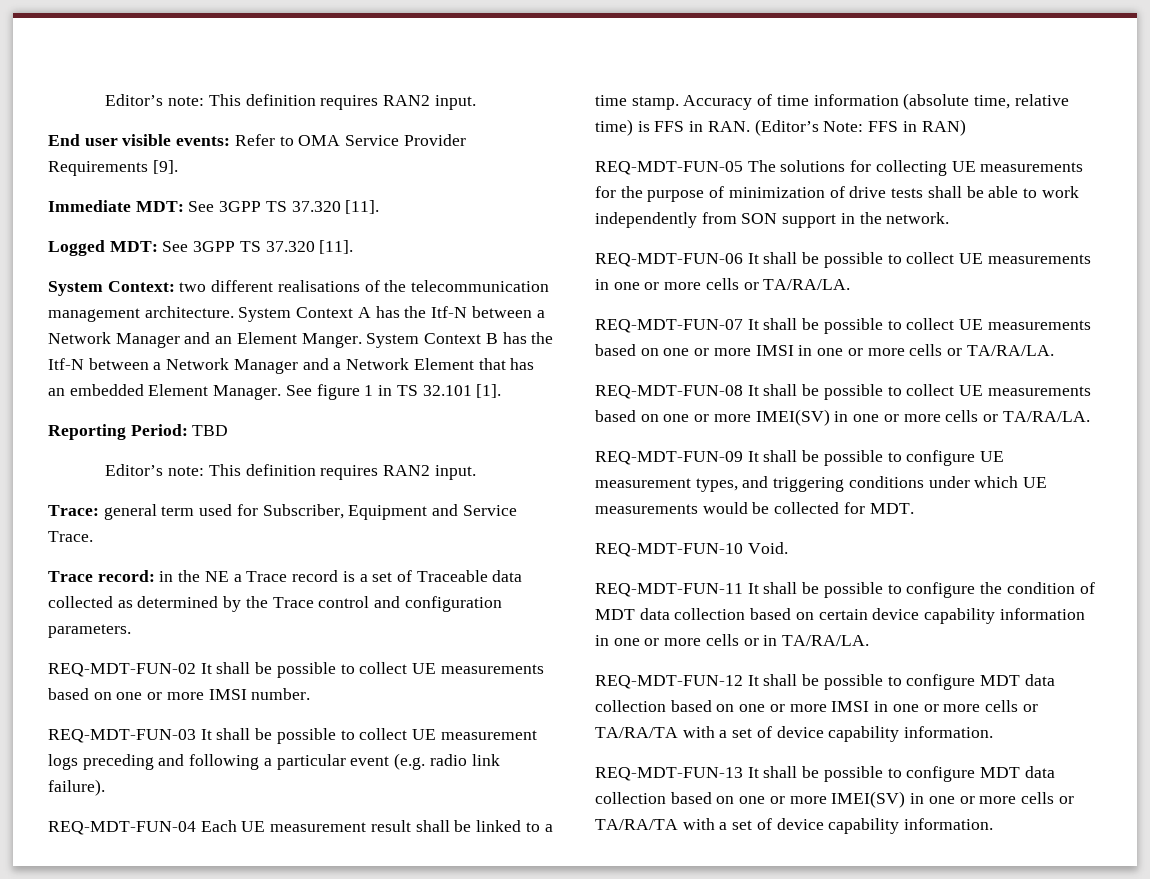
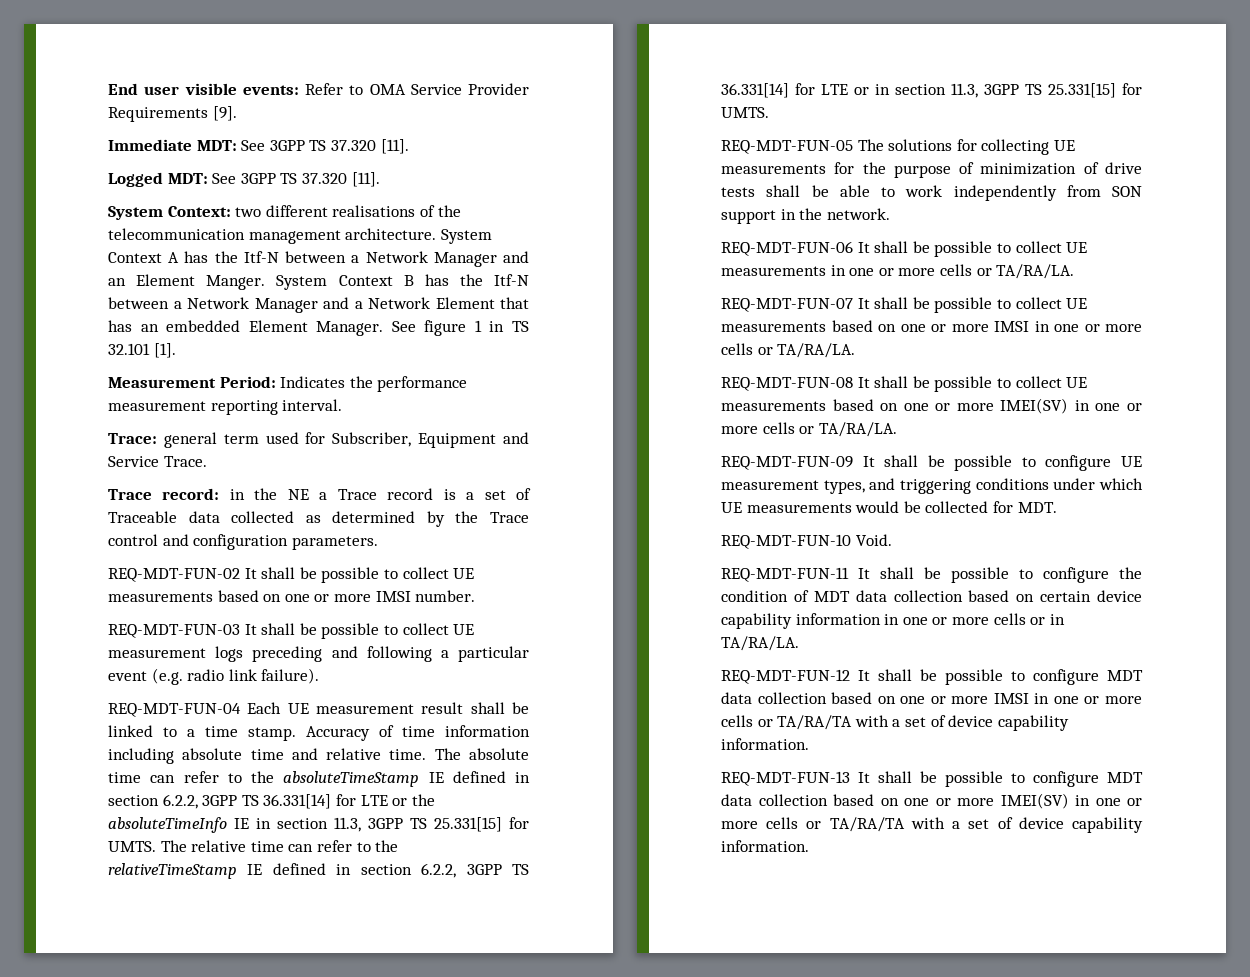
[105,94,476,110] Editor’s note: This definition requires RAN2 input. // -> (108, 89) none
[48,424,229,440] [105,464,476,480] Reporting Period: TBD // Editor’s note: This definition requires RAN2 input. -> [108,376,468,392] [108,399,343,415] Measurement Period: Indicates the performance measurement reporting interval.
[903,93,1069,110] [595,119,966,136] (absolute time, relative time) is FFS in RAN. (Editor’s Note: FFS in RAN) -> [108,748,529,764] [108,771,530,787] [108,794,435,809] [108,817,529,833] [108,840,399,852] [108,863,529,879] [721,83,1142,98] [721,107,769,118] including absolute time and relative time. The absolute time can refer to the absoluteTimeStamp IE defined in section 6.2.2, 3GPP TS 36.331[14] for LTE or the absoluteTimeInfo IE in section 11.3, 3GPP TS 25.331[15] for UMTS. The relative time can refer to the relativeTimeStamp IE defined in section 6.2.2, 3GPP TS 36.331[14] for LTE or in section 11.3, 3GPP TS 25.331[15] for UMTS.

